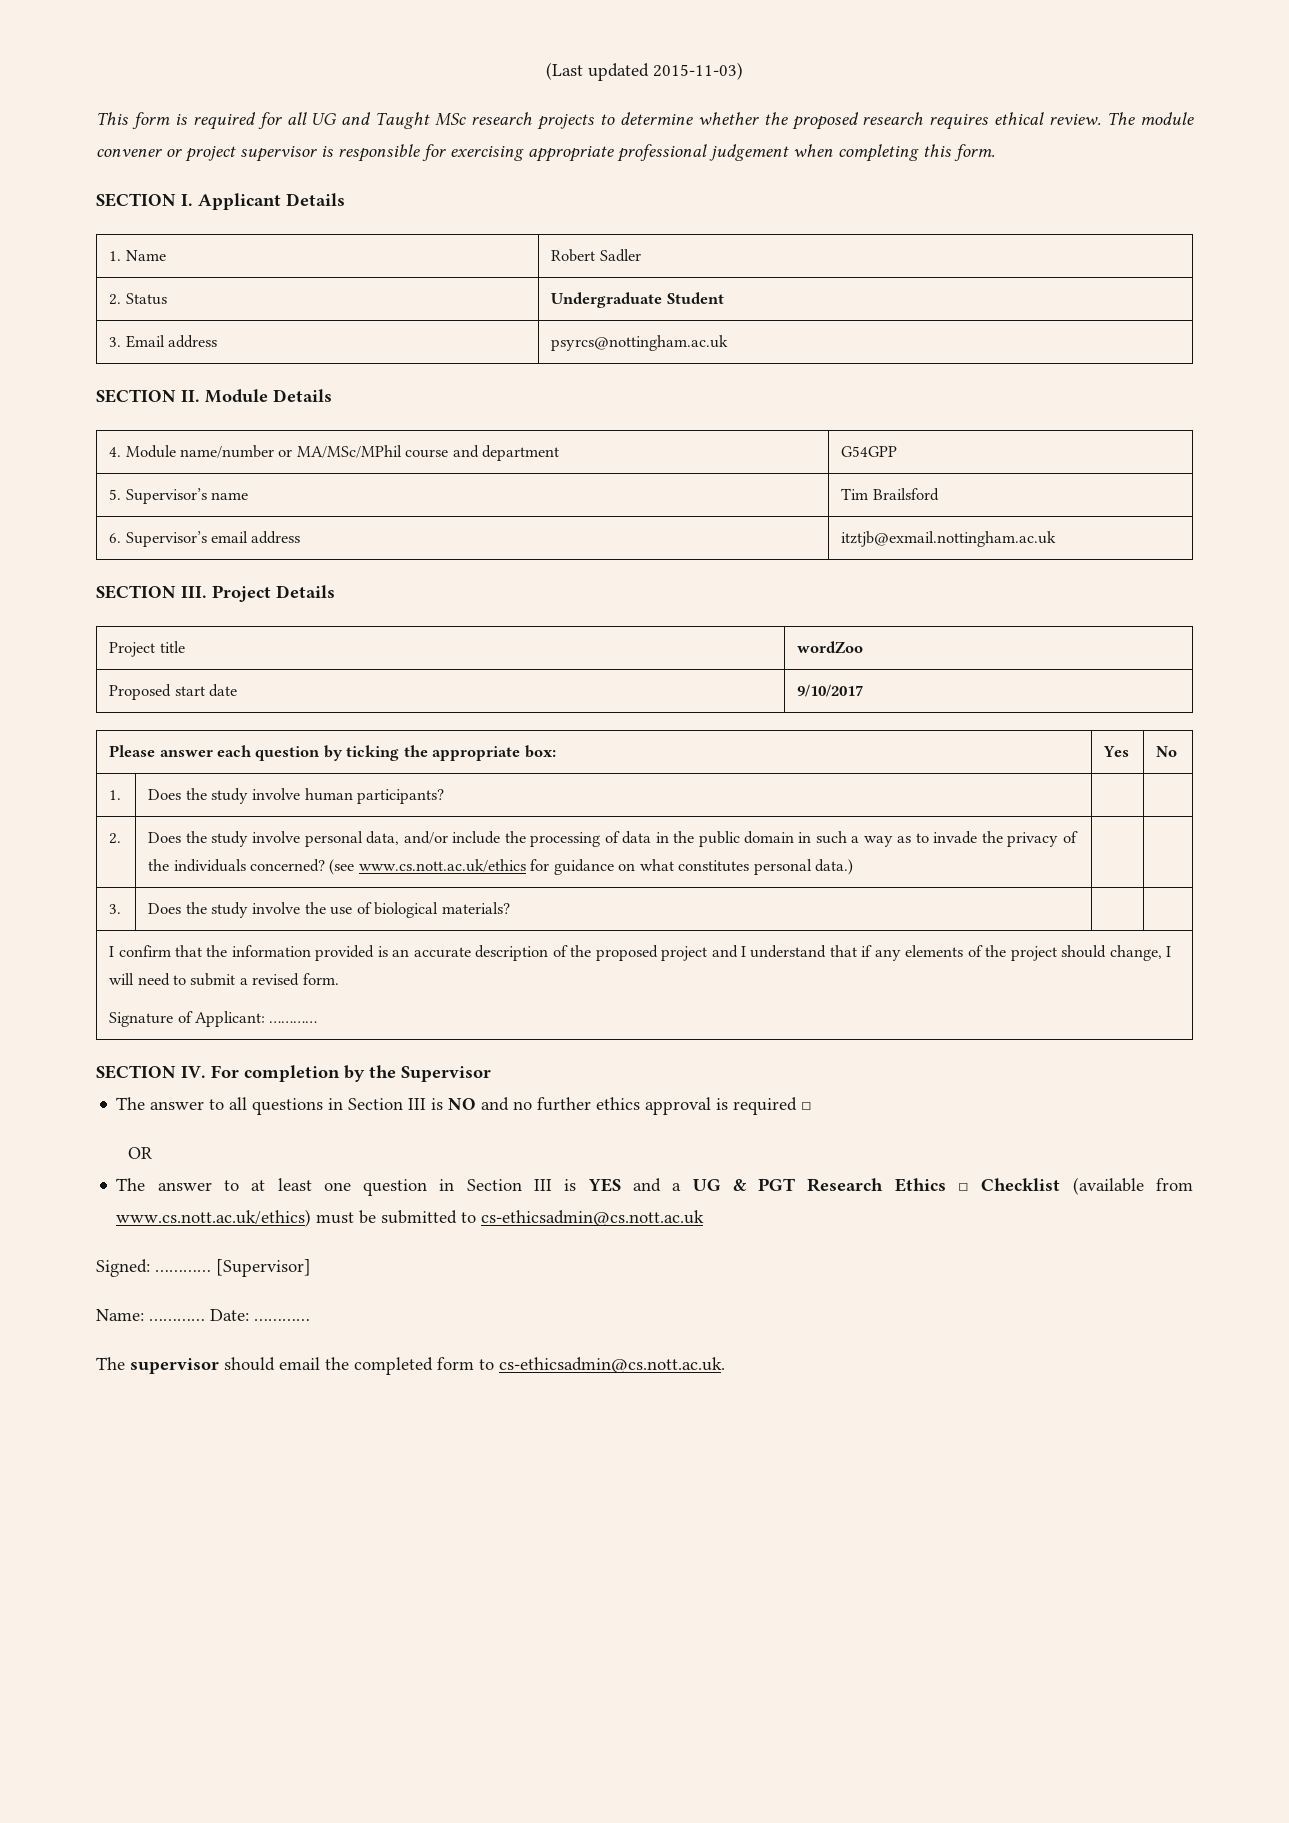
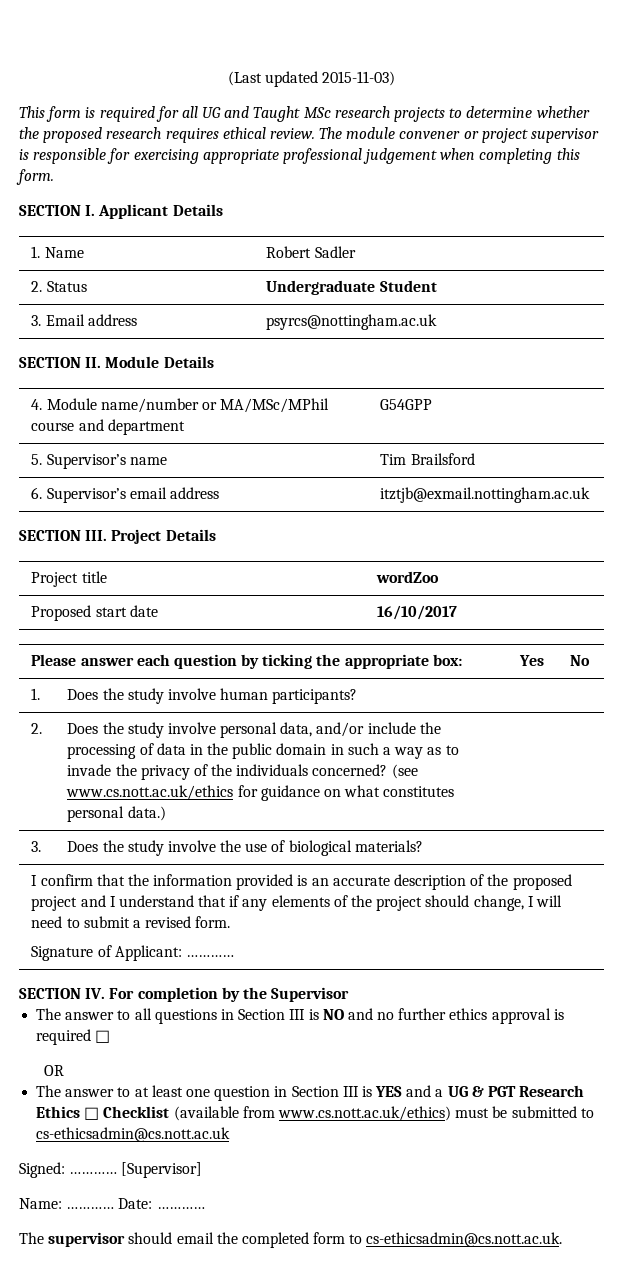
[797,684,864,697] 9/10/2017 -> [377,605,458,620] 16/10/2017

